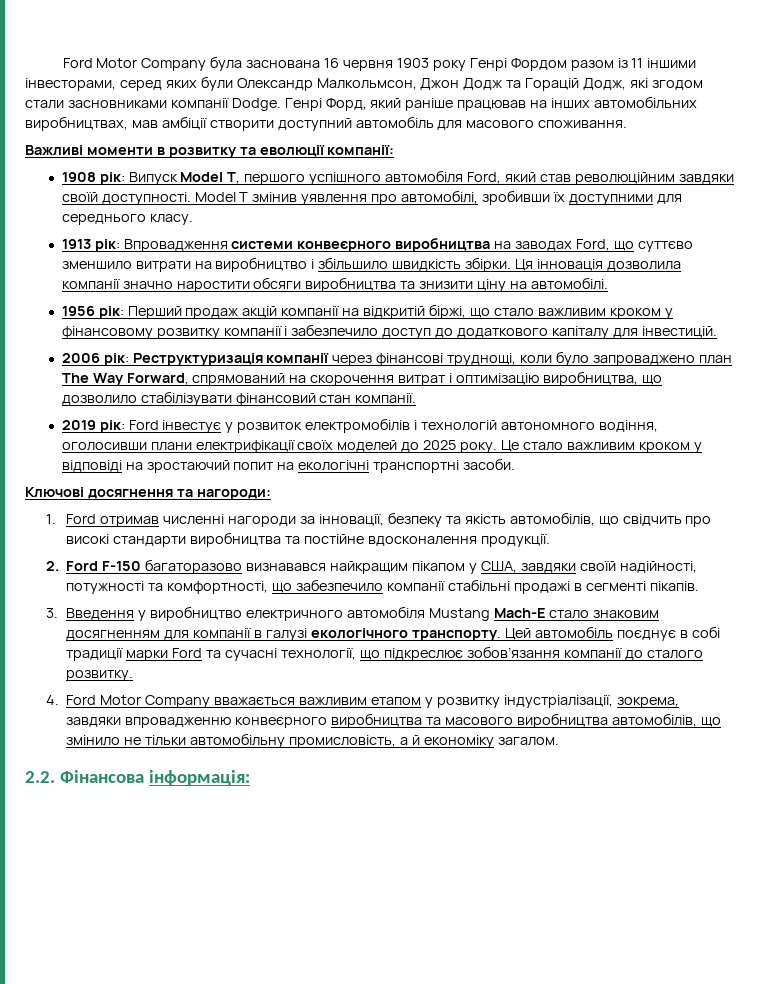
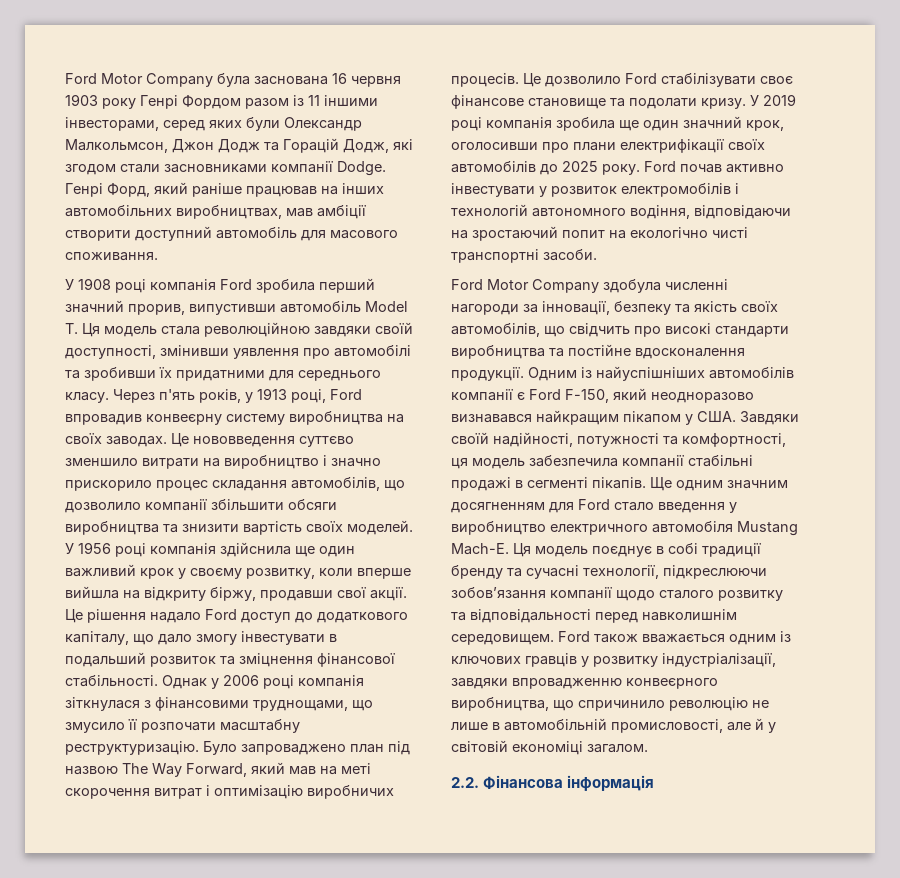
[25,145,395,158] [61,170,734,185] [61,190,479,205] Важливі моменти в розвитку та еволюції компанії: // 1908 рік: Випуск Model T, першого успішного автомобіля Ford, який став революційним завдяки своїй доступності. Model T змінив уявлення про автомобілі, -> [65,278,375,293] [65,300,408,315] [65,322,413,337] [65,345,411,359] [65,370,80,379] У 1908 році компанія Ford зробила перший значний прорив, випустивши автомобіль Model T. Ця модель стала революційною завдяки своїй доступності, змінивши уявлення про автомобілі та
[568,194,653,205] доступними -> [176,370,265,381] придатними
[61,238,634,252] // 1913 рік: Впровадження системи конвеєрного виробництва на заводах Ford, що -> [113,388,362,403] [65,411,404,425] [65,433,295,447] Через п'ять років, у 1913 році, Ford впровадив конвеєрну систему виробництва на своїх заводах. Це нововведення
[318,257,681,272] [61,277,608,292] [61,304,673,319] [61,324,717,339] [61,351,732,366] [61,371,662,386] [61,391,417,406] [61,420,222,433] збільшило швидкість збірки. Ця інновація дозволила компанії значно наростити обсяги виробництва та знизити ціну на автомобілі. // 1956 рік: Перший продаж акцій компанії на відкритій біржі, що стало важливим кроком у фінансовому розвитку компанії і забезпечило доступ до додаткового капіталу для інвестицій. // 2006 рік: Реструктуризація компанії через фінансові труднощі, коли було запроваджено план The Way Forward, спрямований на скорочення витрат і оптимізацію виробництва, що дозволило стабілізувати фінансовий стан компанії. // 2019 рік: Ford інвестує -> [331,458,381,467] [65,477,405,491] [65,499,337,513] [65,520,413,535] [65,542,355,557] [65,564,411,579] [65,586,407,601] [65,609,408,623] [65,631,337,645] [65,652,396,667] [65,675,364,689] [65,697,373,711] [65,719,300,733] [65,741,410,755] [65,762,371,777] [65,785,394,799] [451,73,793,87] [451,94,796,109] [451,116,784,131] [451,139,765,153] [451,161,784,175] [451,183,535,197] значно прискорило процес складання автомобілів, що дозволило компанії збільшити обсяги виробництва та знизити вартість своїх моделей. У 1956 році компанія здійснила ще один важливий крок у своєму розвитку, коли вперше вийшла на відкриту біржу, продавши свої акції. Це рішення надало Ford доступ до додаткового капіталу, що дало змогу інвестувати в подальший розвиток та зміцнення фінансової стабільності. Однак у 2006 році компанія зіткнулася з фінансовими труднощами, що змусило її розпочати масштабну реструктуризацію. Було запроваджено план під назвою The Way Forward, який мав на меті скорочення витрат і оптимізацію виробничих процесів. Це дозволило Ford стабілізувати своє фінансове становище та подолати кризу. У 2019 році компанія зробила ще один значний крок, оголосивши про плани електрифікації своїх автомобілів до 2025 року. Ford почав активно інвестувати
[61,440,702,453] [61,460,122,472] оголосивши плани електрифікації своїх моделей до 2025 року. Це стало важливим кроком у відповіді -> [694,205,791,219] відповідаючи
[298,460,370,471] екологічні -> [630,227,748,238] екологічно чисті
[25,487,271,500] [45,514,160,527] Ключові досягнення та нагороди: // 1. Ford отримав -> [451,279,661,293] Ford Motor Company здобула
(506, 519) none -> [741,301,778,312] своїх
[45,559,243,574] // 2. Ford F-150 багаторазово -> [528,366,794,381] [451,388,754,403] Одним із найуспішніших автомобілів компанії є Ford F-150, який неодноразово
[480,561,576,573] США, завдяки -> [697,411,799,425] США. Завдяки
[272,579,384,593] що забезпечило -> [451,455,618,469] ця модель забезпечила
[45,608,135,620] // 3. Введення -> [650,477,788,491] [451,499,725,513] Ще одним значним досягненням для Ford стало введення
[493,608,659,619] [66,626,613,641] Mach-E стало знаковим досягненням для компанії в галузі екологічного транспорту. Цей автомобіль -> [451,543,588,557] Mach-E. Ця модель
[126,648,203,661] марки Ford -> [451,565,503,579] бренду
[359,646,703,661] [66,670,134,681] [45,695,422,708] що підкреслює зобов’язання компанії до сталого розвитку. // 4. Ford Motor Company вважається важливим етапом -> [663,565,767,579] [451,587,783,601] [451,609,737,623] [451,631,791,645] [451,653,577,667] підкреслюючи зобов’язання компанії щодо сталого розвитку та відповідальності перед навколишнім середовищем. Ford також вважається одним із ключових гравців
[616,697,679,708] зокрема, -> (776, 660) none
[331,713,721,728] [66,733,494,748] виробництва та масового виробництва автомобілів, що змінило не тільки автомобільну промисловість, а й економіку -> [451,697,769,711] [451,718,776,733] [451,740,583,755] виробництва, що спричинило революцію не лише в автомобільній промисловості, але й у світовій економіці
[149,770,251,786] інформація: -> [567,775,655,791] інформація

